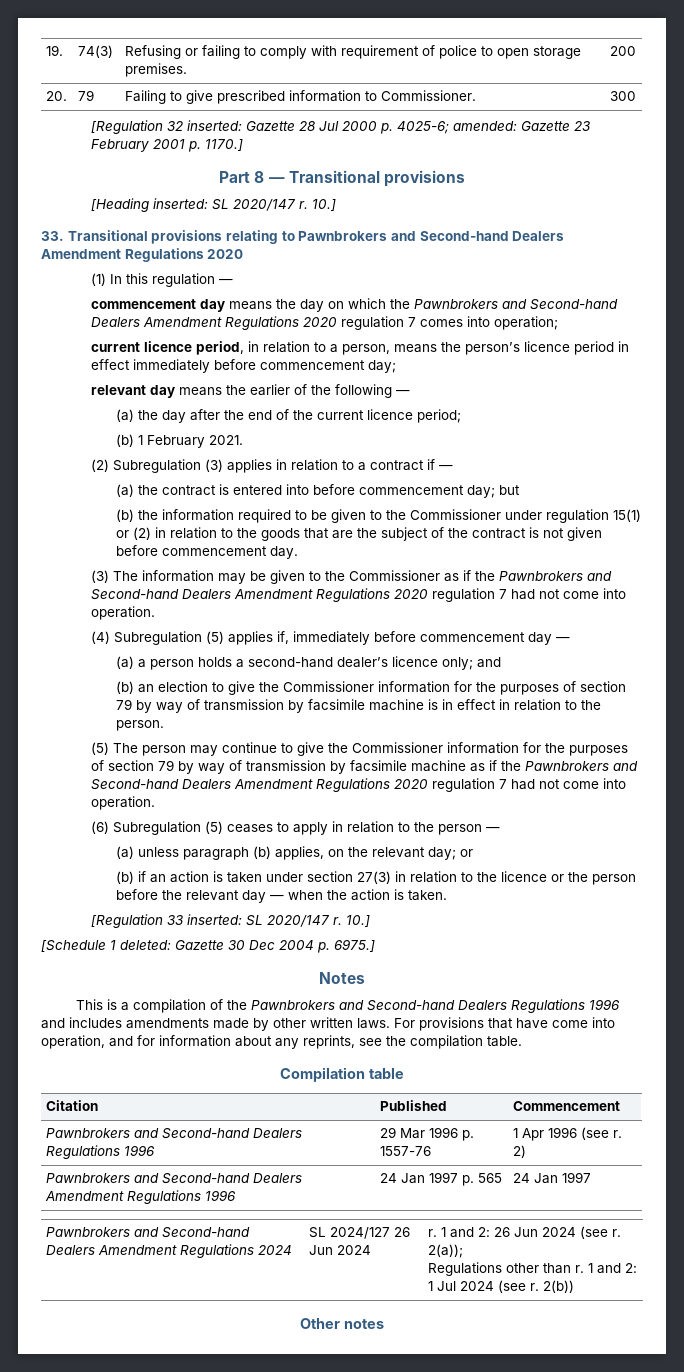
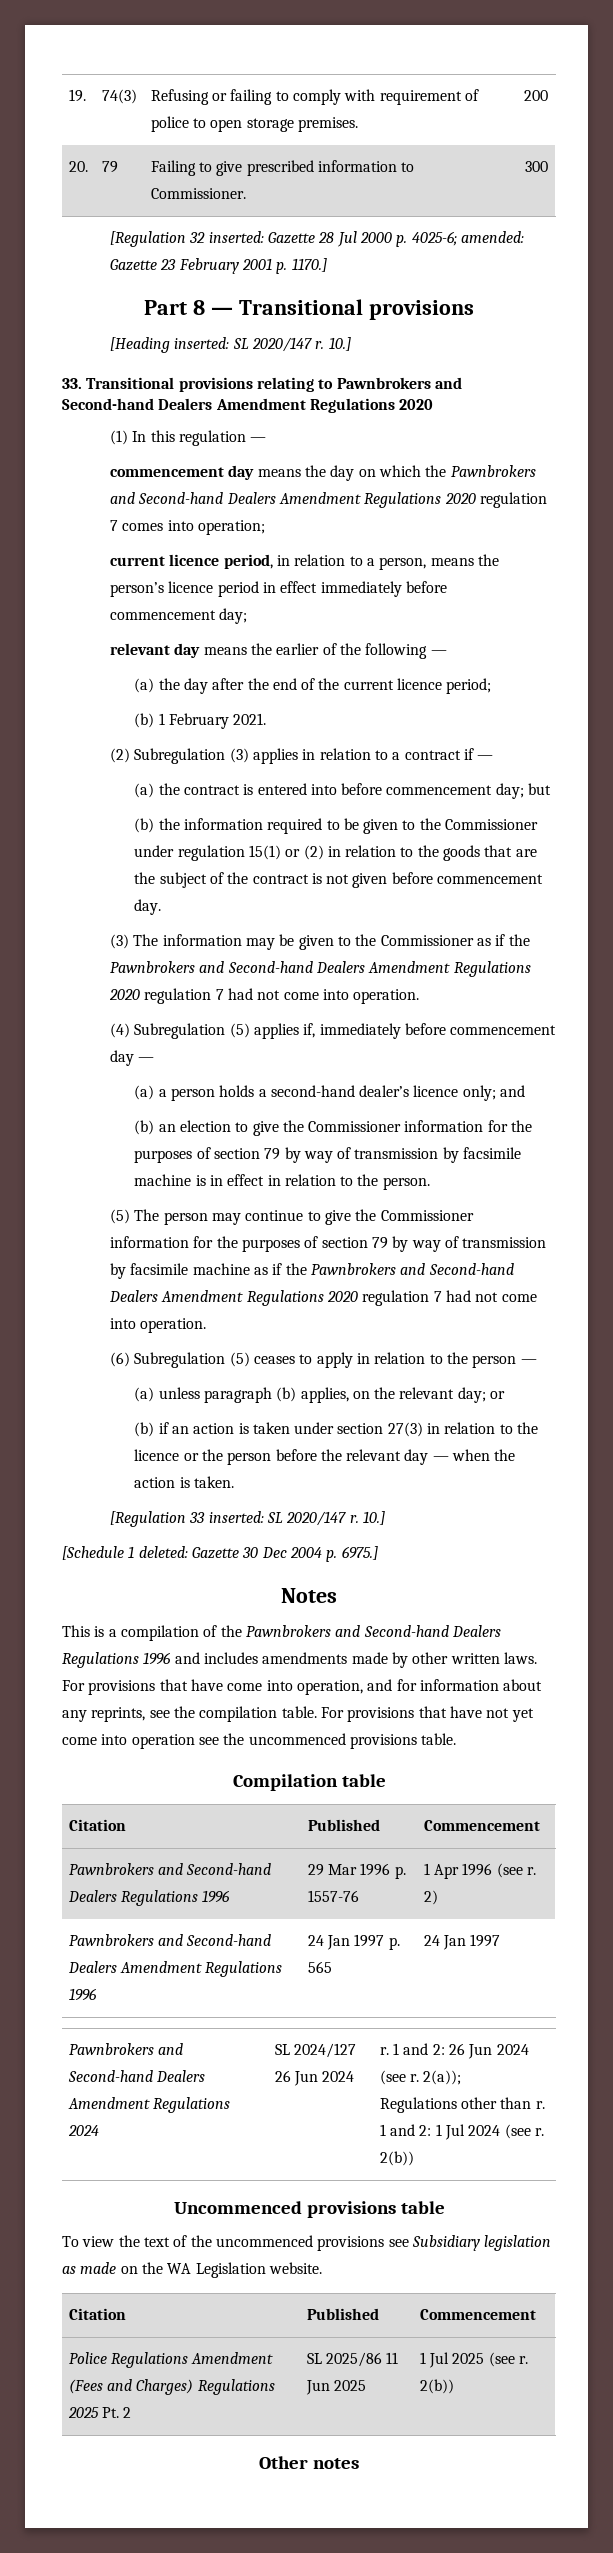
(522, 1041) none -> [320,1706,534,1722] [62,1733,457,1749] For provisions that have not yet come into operation see the uncommenced provisions table.
(575, 1286) none -> [173,2201,445,2218] [62,2235,552,2251] [62,2262,322,2278] [68,2308,126,2320] [306,2308,379,2320] [419,2309,536,2320] [68,2352,274,2368] [68,2379,275,2395] [67,2407,132,2418] [306,2352,399,2367] [305,2380,367,2395] [419,2352,528,2368] [419,2379,454,2394] // Uncommenced provisions table // To view the text of the uncommenced provisions see Subsidiary legislation as made on the WA Legislation website. // Citation | Published | Commencement // Police Regulations Amendment (Fees and Charges) Regulations 2025 Pt. 2 | SL 2025/86 11 Jun 2025 | 1 Jul 2025 (see r. 2(b))

